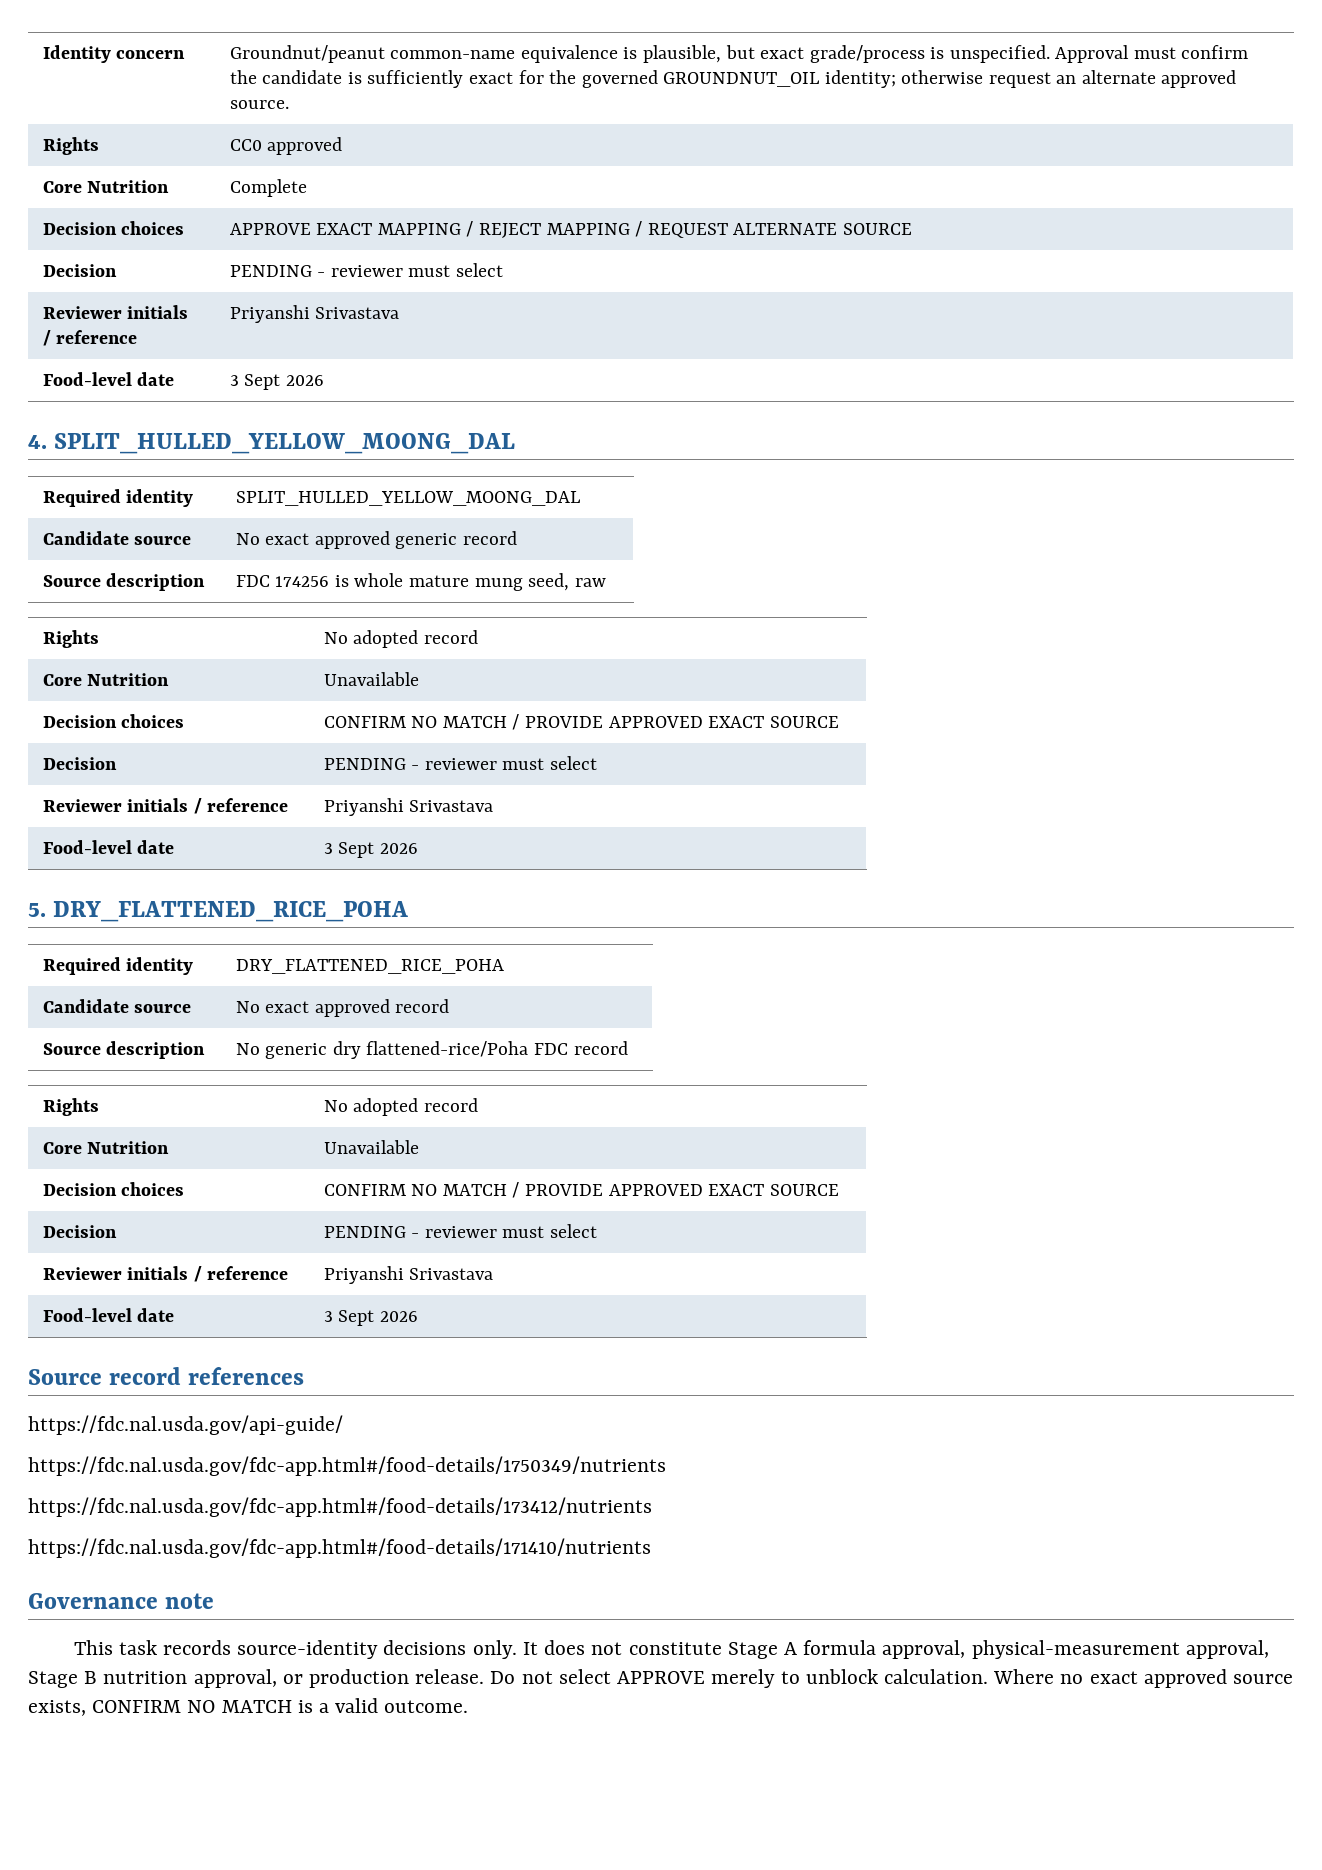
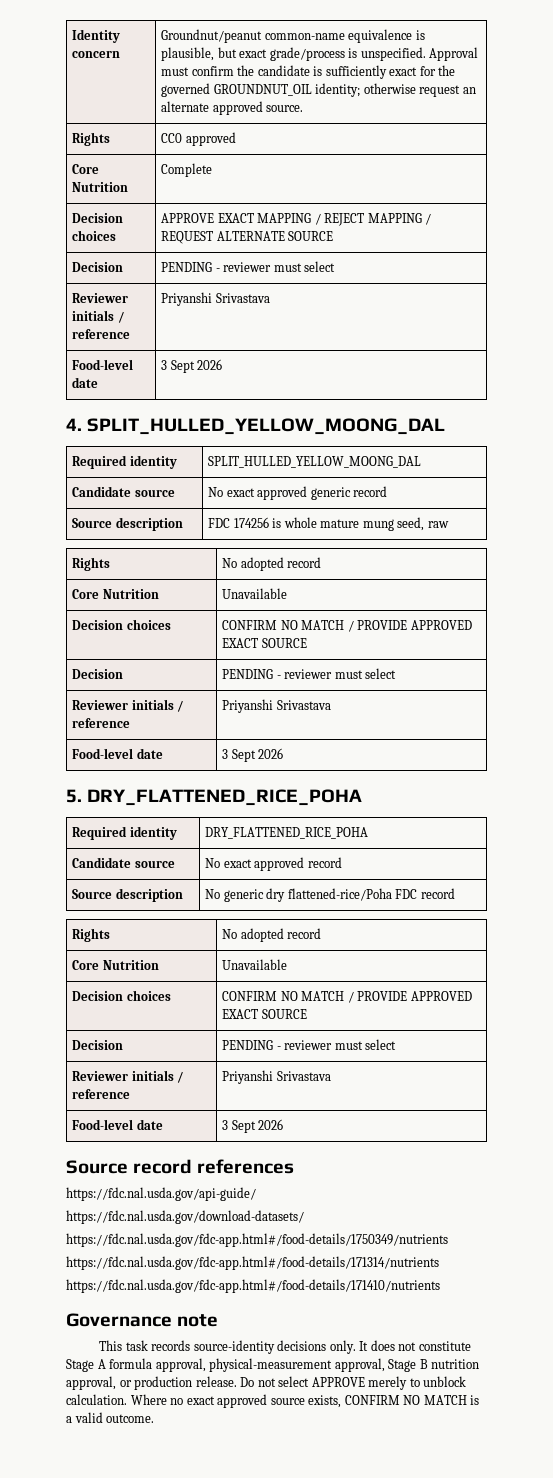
(343, 1425) none -> [66,1210,304,1224] // https://fdc.nal.usda.gov/download-datasets/
[28,1497,652,1517] https://fdc.nal.usda.gov/fdc-app.html#/food-details/173412/nutrients -> [66,1256,439,1270] https://fdc.nal.usda.gov/fdc-app.html#/food-details/171314/nutrients

